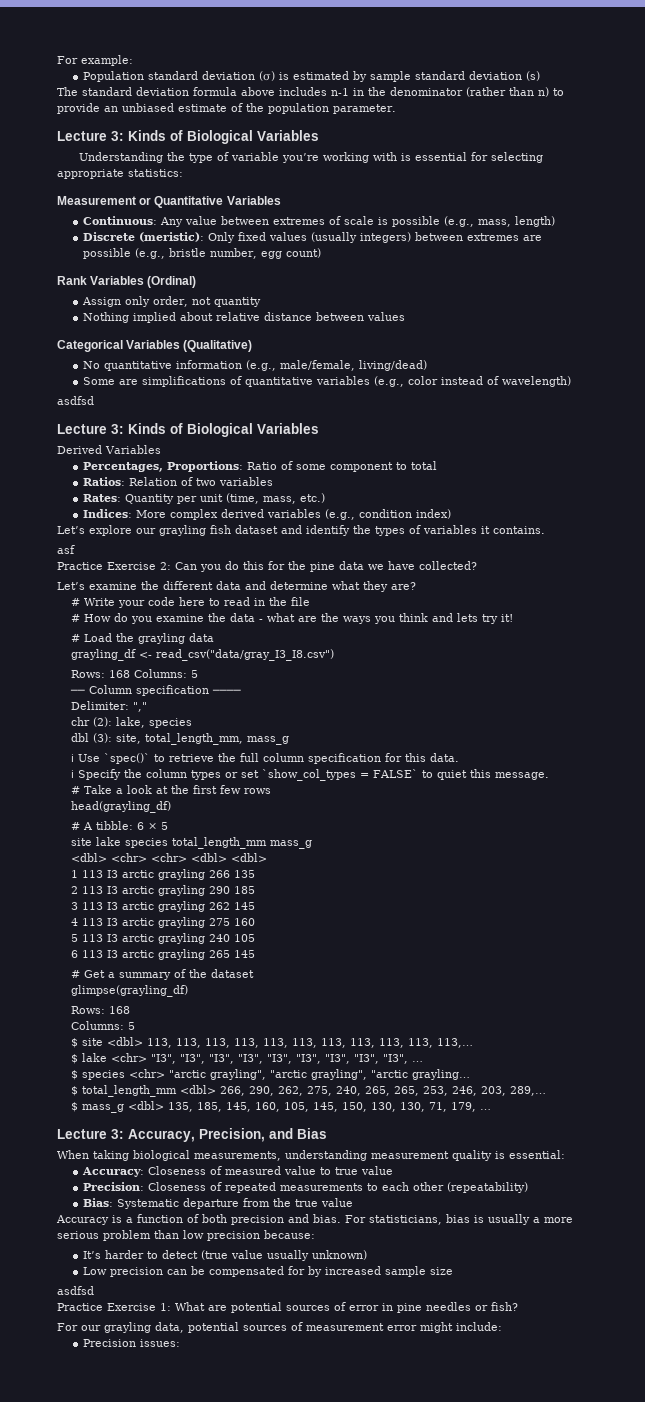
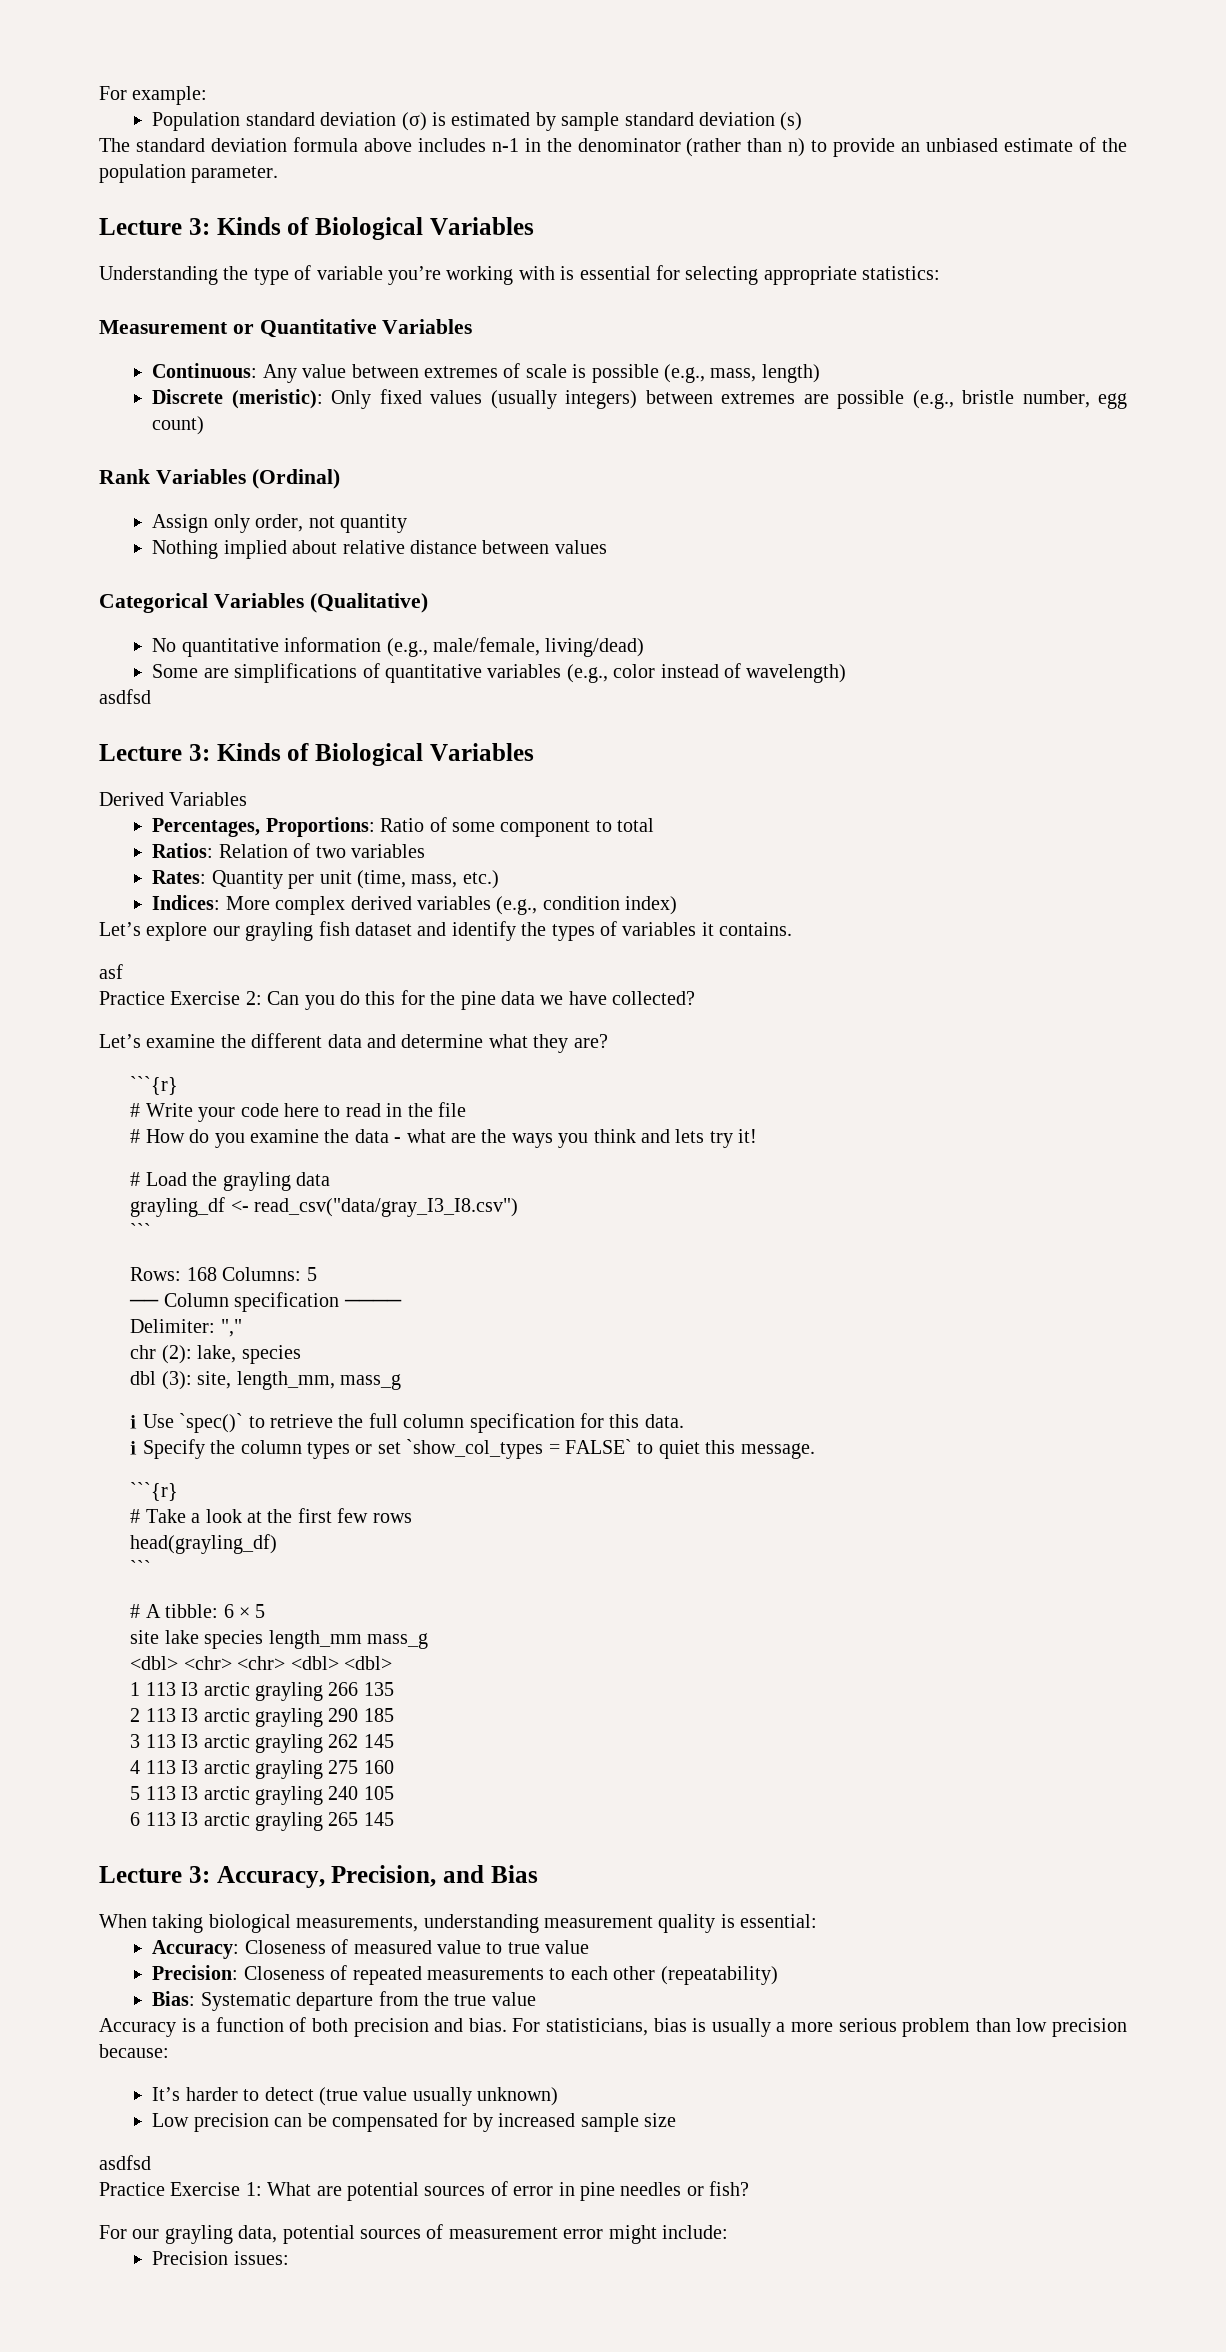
(416, 586) none -> [130,1076,179,1095] // ```{r}
(334, 655) none -> [130,1223,152,1238] // ```
[144,733,243,745] total_length_mm, -> [236,1371,335,1390] length_mm,
(549, 776) none -> [130,1482,179,1501] // ```{r}
(171, 807) none -> [130,1560,152,1575] // ```
[171,837,267,849] total_length_mm -> [268,1630,362,1649] length_mm
[70,969,254,980] [70,985,188,997] [70,1006,130,1014] [70,1021,135,1030] [70,1037,473,1048] [70,1053,423,1064] [70,1069,470,1080] [70,1085,546,1097] [70,1101,491,1113] // # Get a summary of the dataset // glimpse(grayling_df) // Rows: 168 // Columns: 5 // $ site <dbl> 113, 113, 113, 113, 113, 113, 113, 113, 113, 113, 113,… // $ lake <chr> "I3", "I3", "I3", "I3", "I3", "I3", "I3", "I3", "I3", … // $ species <chr> "arctic grayling", "arctic grayling", "arctic grayling… // $ total_length_mm <dbl> 266, 290, 262, 275, 240, 265, 265, 253, 246, 203, 289,… // $ mass_g <dbl> 135, 185, 145, 160, 105, 145, 150, 130, 130, 71, 179, … -> (394, 1819) none

